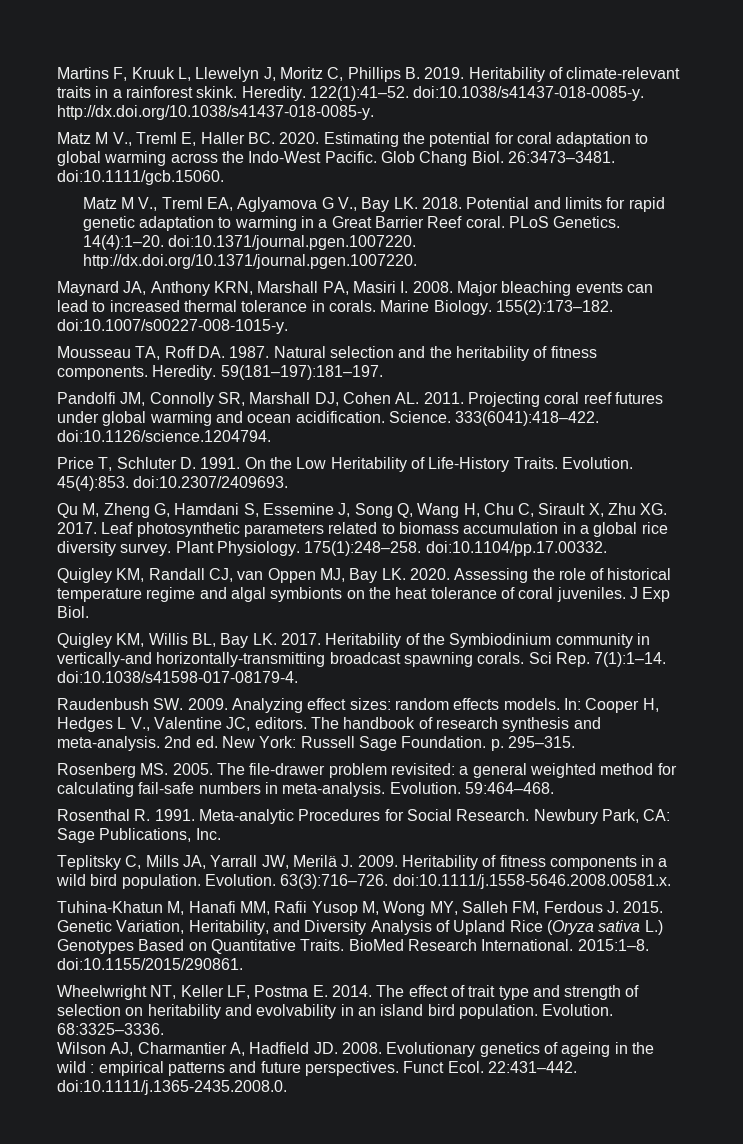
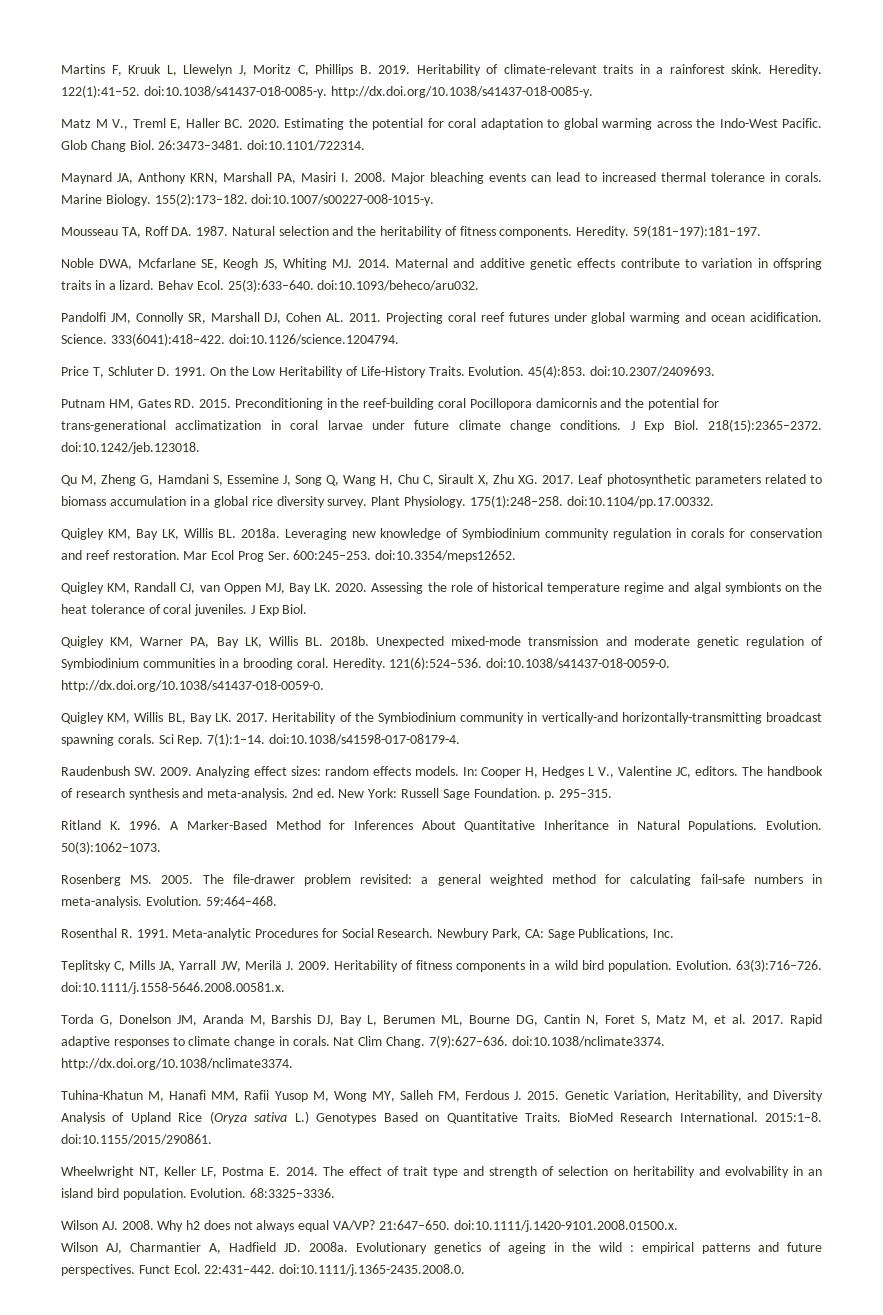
[57,170,224,185] [82,197,665,212] [82,216,621,231] [82,235,417,250] [82,254,417,269] doi:10.1111/gcb.15060. // Matz M V., Treml EA, Aglyamova G V., Bay LK. 2018. Potential and limits for rapid genetic adaptation to warming in a Great Barrier Reef coral. PLoS Genetics. 14(4):1–20. doi:10.1371/journal.pgen.1007220. http://dx.doi.org/10.1371/journal.pgen.1007220. -> [247,140,366,151] doi:10.1101/722314.
(383, 372) none -> [61,258,823,270] [61,279,480,292] // Noble DWA, Mcfarlane SE, Keogh JS, Whiting MJ. 2014. Maternal and additive genetic effects contribute to variation in offspring traits in a lizard. Behav Ecol. 25(3):633–640. doi:10.1093/beheco/aru032.
(289, 482) none -> [61,398,719,410] [61,419,822,432] [61,442,200,454] // Putnam HM, Gates RD. 2015. Preconditioning in the reef-building coral Pocillopora damicornis and the potential for trans-generational acclimatization in coral larvae under future climate change conditions. J Exp Biol. 218(15):2365–2372. doi:10.1242/jeb.123018.
(607, 548) none -> [61,528,823,540] [61,550,517,562] // Quigley KM, Bay LK, Willis BL. 2018a. Leveraging new knowledge of Symbiodinium community regulation in corals for conservation and reef restoration. Mar Ecol Prog Ser. 600:245–253. doi:10.3354/meps12652.
(89, 612) none -> [61,636,823,648] [61,657,671,670] [61,680,324,692] // Quigley KM, Warner PA, Bay LK, Willis BL. 2018b. Unexpected mixed-mode transmission and moderate genetic regulation of Symbiodinium communities in a brooding coral. Heredity. 121(6):524–536. doi:10.1038/s41437-018-0059-0. http://dx.doi.org/10.1038/s41437-018-0059-0.
(575, 742) none -> [61,820,822,832] [61,841,161,854] // Ritland K. 1996. A Marker-Based Method for Inferences About Quantitative Inheritance in Natural Populations. Evolution. 50(3):1062–1073.
(671, 881) none -> [61,1014,823,1026] [61,1035,665,1048] [61,1058,293,1070] // Torda G, Donelson JM, Aranda M, Barshis DJ, Bay L, Berumen ML, Bourne DG, Cantin N, Foret S, Matz M, et al. 2017. Rapid adaptive responses to climate change in corals. Nat Clim Chang. 7(9):627–636. doi:10.1038/nclimate3374. http://dx.doi.org/10.1038/nclimate3374.
(164, 1029) none -> [61,1220,678,1232] // Wilson AJ. 2008. Why h2 does not always equal VA/VP? 21:647–650. doi:10.1111/j.1420-9101.2008.01500.x.
[341,1042,382,1054] 2008. -> [309,1242,348,1252] 2008a.

